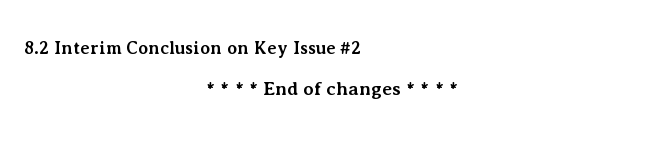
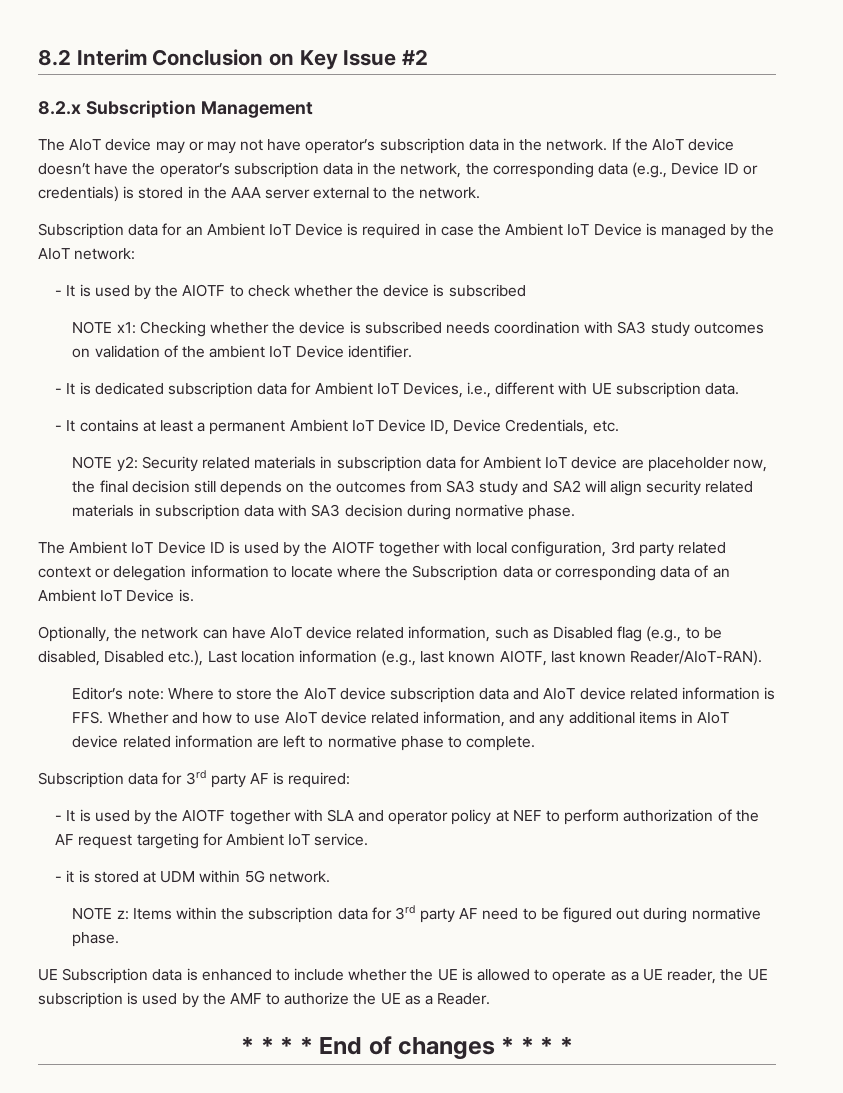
(362, 47) none -> [38,100,313,118] [38,138,735,154] [38,162,758,178] [38,186,480,202] [38,223,775,239] [38,248,136,260] [55,284,526,300] [72,321,764,337] [72,345,412,358] [55,382,739,398] [55,419,619,435] [72,456,768,472] [72,480,754,496] [72,504,576,520] [38,541,726,557] [38,565,730,581] [38,589,194,602] [38,626,722,642] [38,650,763,666] [72,687,776,703] [72,711,730,727] [72,735,536,751] [38,770,351,788] [55,809,759,825] [55,833,369,849] [55,870,330,883] [72,905,761,923] [72,932,120,947] [38,968,768,984] [38,992,491,1008] // 8.2.x Subscription Management // The AIoT device may or may not have operator’s subscription data in the network. If the AIoT device doesn’t have the operator’s subscription data in the network, the corresponding data (e.g., Device ID or credentials) is stored in the AAA server external to the network. // Subscription data for an Ambient IoT Device is required in case the Ambient IoT Device is managed by the AIoT network: // - It is used by the AIOTF to check whether the device is subscribed // NOTE x1: Checking whether the device is subscribed needs coordination with SA3 study outcomes on validation of the ambient IoT Device identifier. // - It is dedicated subscription data for Ambient IoT Devices, i.e., different with UE subscription data. // - It contains at least a permanent Ambient IoT Device ID, Device Credentials, etc. // NOTE y2: Security related materials in subscription data for Ambient IoT device are placeholder now, the final decision still depends on the outcomes from SA3 study and SA2 will align security related materials in subscription data with SA3 decision during normative phase. // The Ambient IoT Device ID is used by the AIOTF together with local configuration, 3rd party related context or delegation information to locate where the Subscription data or corresponding data of an Ambient IoT Device is. // Optionally, the network can have AIoT device related information, such as Disabled flag (e.g., to be disabled, Disabled etc.), Last location information (e.g., last known AIOTF, last known Reader/AIoT-RAN). // Editor’s note: Where to store the AIoT device subscription data and AIoT device related information is FFS. Whether and how to use AIoT device related information, and any additional items in AIoT device related information are left to normative phase to complete. // Subscription data for 3rd party AF is required: // - It is used by the AIOTF together with SLA and operator policy at NEF to perform authorization of the AF request targeting for Ambient IoT service. // - it is stored at UDM within 5G network. // NOTE z: Items within the subscription data for 3rd party AF need to be figured out during normative phase. // UE Subscription data is enhanced to include whether the UE is allowed to operate as a UE reader, the UE subscription is used by the AMF to authorize the UE as a Reader.

